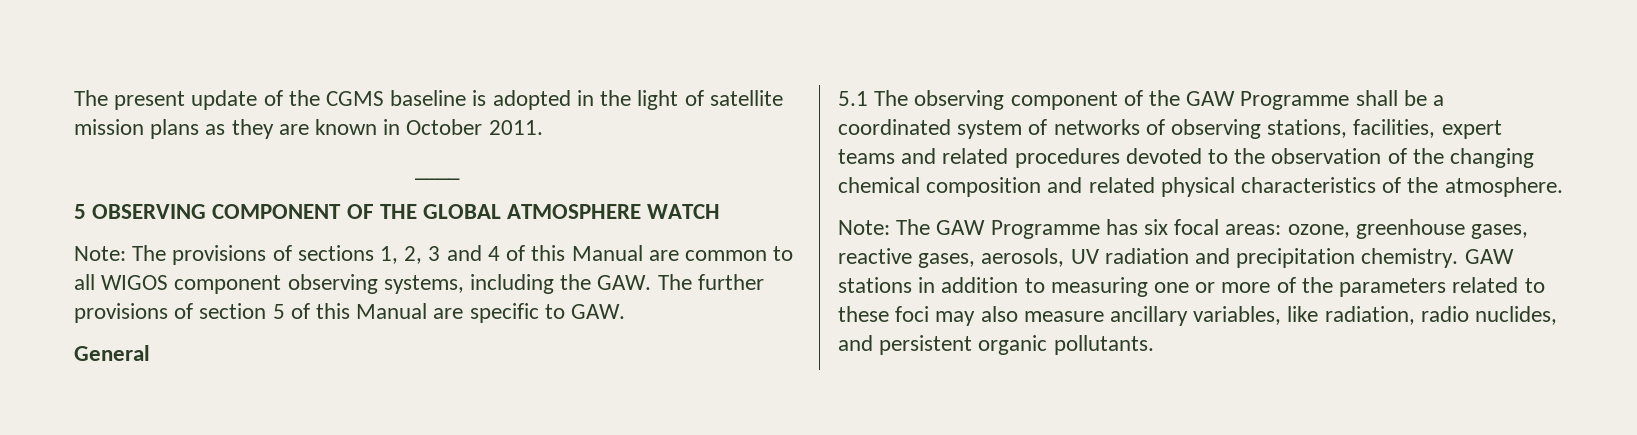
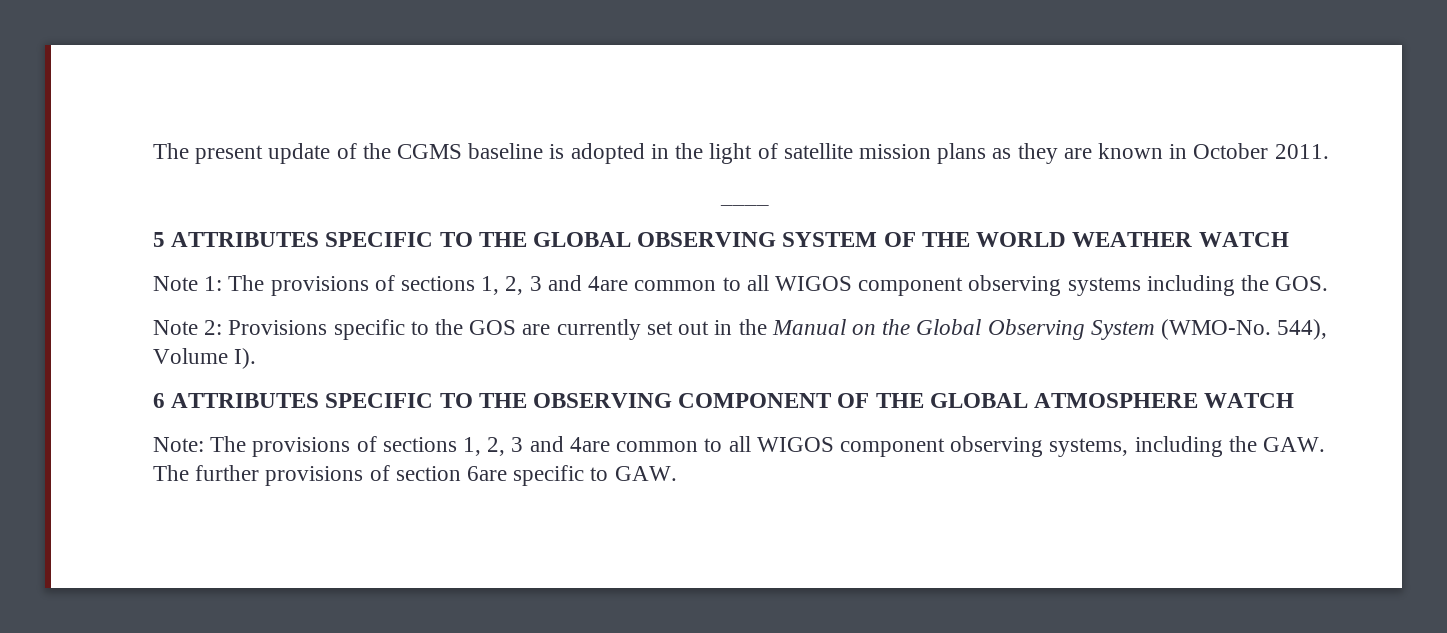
(86, 211) none -> [171,232,1289,247] [153,275,1329,296] [153,319,1328,340] [153,348,257,369] [153,393,527,408] ATTRIBUTES SPECIFIC TO THE GLOBAL OBSERVING SYSTEM OF THE WORLD WEATHER WATCH // Note 1: The provisions of sections 1, 2, 3 and 4are common to all WIGOS component observing systems including the GOS. // Note 2: Provisions specific to the GOS are currently set out in the Manual on the Global Observing System (WMO-No. 544), Volume I). // 6 ATTRIBUTES SPECIFIC TO THE
[487,245,679,261] 4 of this Manual are -> [569,437,610,452] 4are
[272,303,626,323] [74,345,150,361] [838,90,1445,110] [838,119,1502,139] [838,148,1535,168] [838,177,1563,197] [838,219,1529,239] [838,248,1514,268] [838,277,1545,297] [838,306,1558,326] [838,335,1154,355] 5 of this Manual are specific to GAW. // General // 5.1 The observing component of the GAW Programme shall be a coordinated system of networks of observing stations, facilities, expert teams and related procedures devoted to the observation of the changing chemical composition and related physical characteristics of the atmosphere. // Note: The GAW Programme has six focal areas: ozone, greenhouse gases, reactive gases, aerosols, UV radiation and precipitation chemistry. GAW stations in addition to measuring one or more of the parameters related to these foci may also measure ancillary variables, like radiation, radio nuclides, and persistent organic pollutants. -> [467,465,677,486] 6are specific to GAW.

